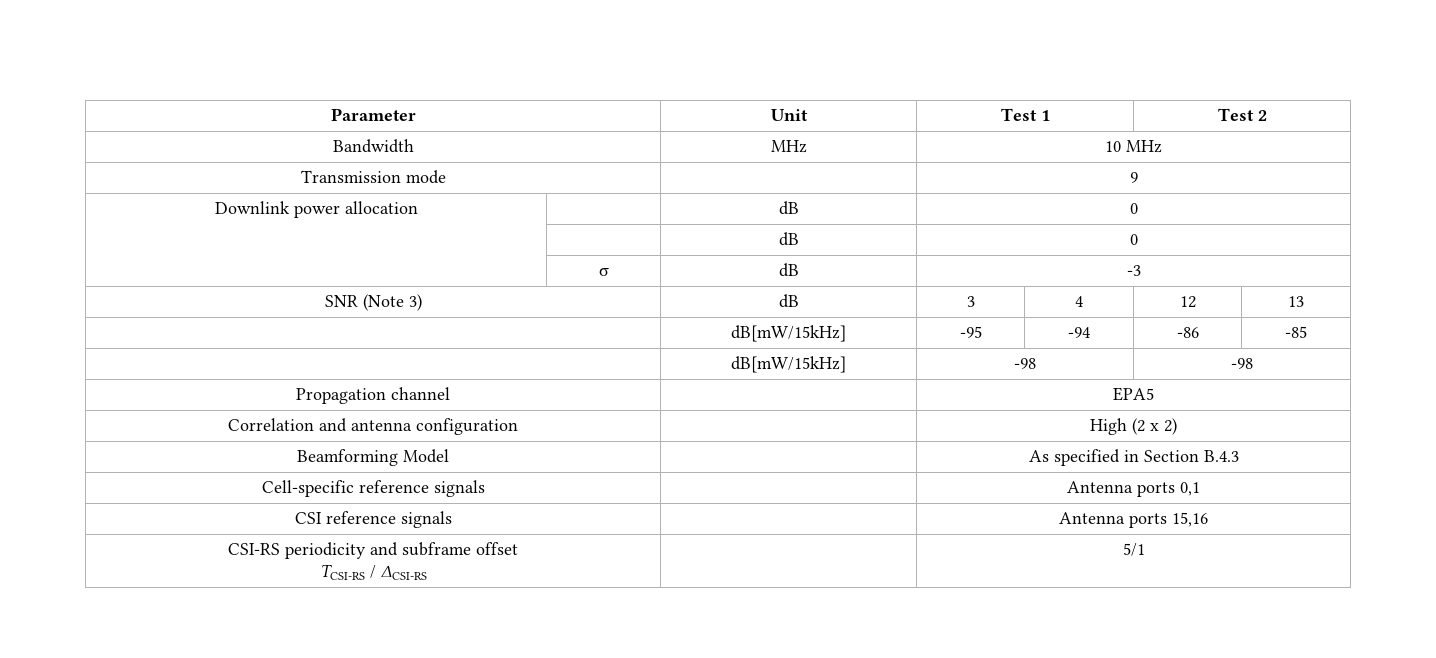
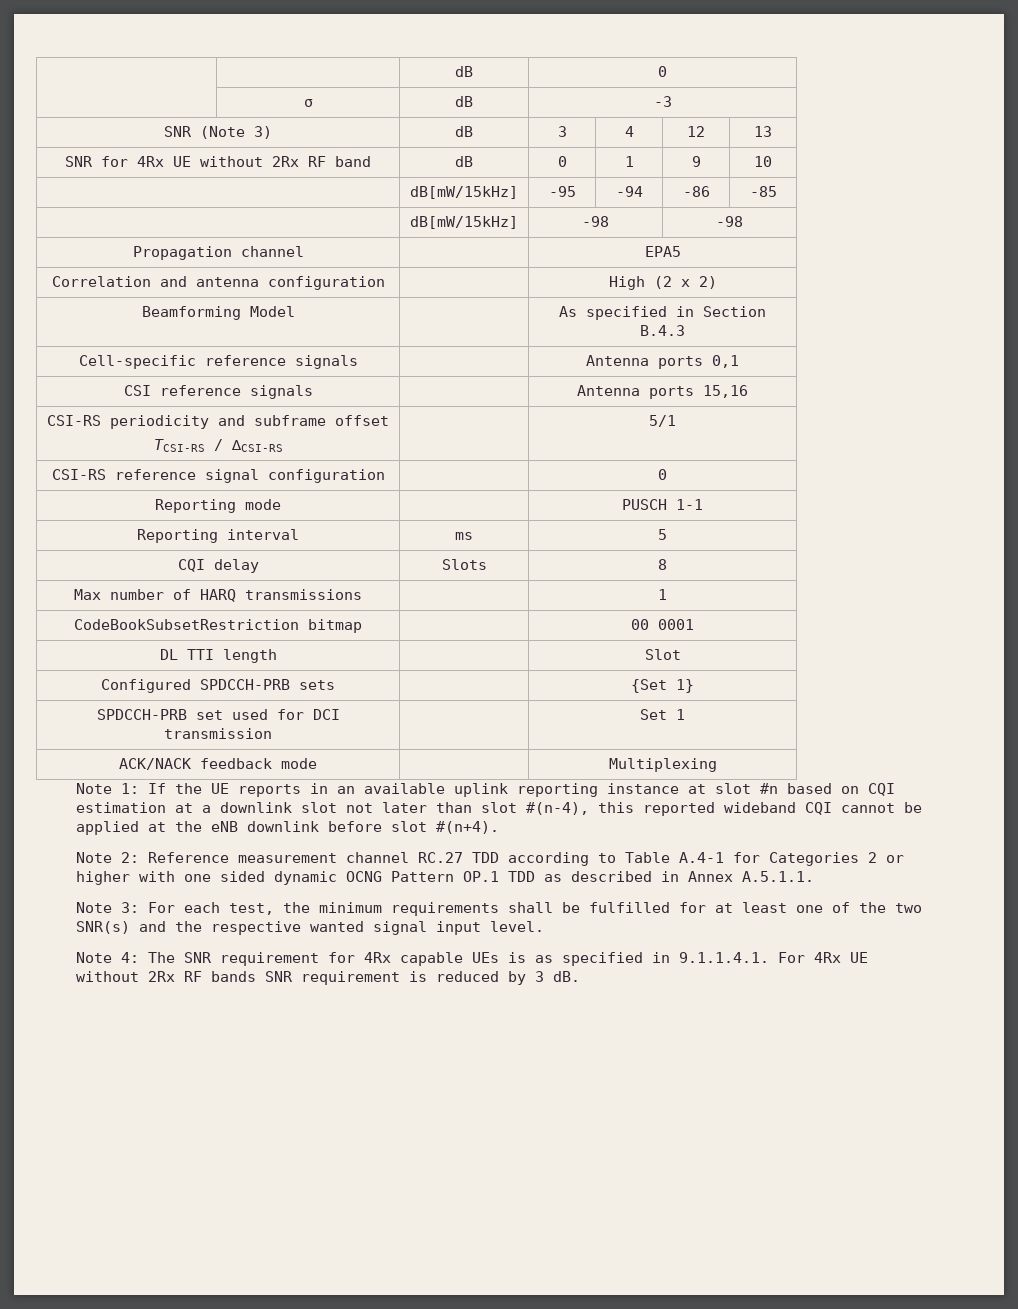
[330,108,416,121] [770,109,808,121] [1000,108,1050,121] [1217,108,1267,121] [332,139,414,153] [770,140,807,153] [1105,140,1162,153] [300,170,446,184] [1129,172,1138,183] [214,201,418,218] [778,201,799,215] [1129,203,1138,214] Parameter | Unit | Test 1 | Test 2 // Bandwidth | MHz | 10 MHz // Transmission mode | | 9 // Downlink power allocation | | dB | 0 // -> (455, 71) none
(1304, 301) none -> [65,156,371,167] [455,156,473,167] [557,156,567,167] [624,156,634,167] [691,156,701,167] [754,156,772,167] // SNR for 4Rx UE without 2Rx RF band | dB | 0 | 1 | 9 | 10
(1145, 549) none -> [51,469,385,483] [658,469,667,480] [155,499,281,513] [622,499,703,510] [137,529,299,543] [455,532,473,540] [658,529,667,540] [177,559,259,573] [441,559,487,570] [658,559,667,570] [74,589,362,602] [658,589,667,600] [74,619,362,633] [631,619,694,630] [159,649,277,663] [644,649,681,660] [101,679,335,693] [631,679,694,693] [96,709,340,720] [164,728,272,739] [640,709,685,720] [119,758,317,770] [608,758,717,772] [76,783,896,797] [76,802,923,816] [76,821,500,835] [76,852,905,866] [76,871,815,885] [76,902,923,916] [76,921,545,935] [76,952,869,966] [76,971,581,985] // CSI-RS reference signal configuration | | 0 // Reporting mode | | PUSCH 1-1 // Reporting interval | ms | 5 // CQI delay | Slots | 8 // Max number of HARQ transmissions | | 1 // CodeBookSubsetRestriction bitmap | | 00 0001 // DL TTI length | | Slot // Configured SPDCCH-PRB sets | | {Set 1} // SPDCCH-PRB set used for DCI transmission | | Set 1 // ACK/NACK feedback mode | | Multiplexing // Note 1: If the UE reports in an available uplink reporting instance at slot #n based on CQI estimation at a downlink slot not later than slot #(n-4), this reported wideband CQI cannot be applied at the eNB downlink before slot #(n+4). // Note 2: Reference measurement channel RC.27 TDD according to Table A.4-1 for Categories 2 or higher with one sided dynamic OCNG Pattern OP.1 TDD as described in Annex A.5.1.1. // Note 3: For each test, the minimum requirements shall be fulfilled for at least one of the two SNR(s) and the respective wanted signal input level. // Note 4: The SNR requirement for 4Rx capable UEs is as specified in 9.1.1.4.1. For 4Rx UE without 2Rx RF bands SNR requirement is reduced by 3 dB.

